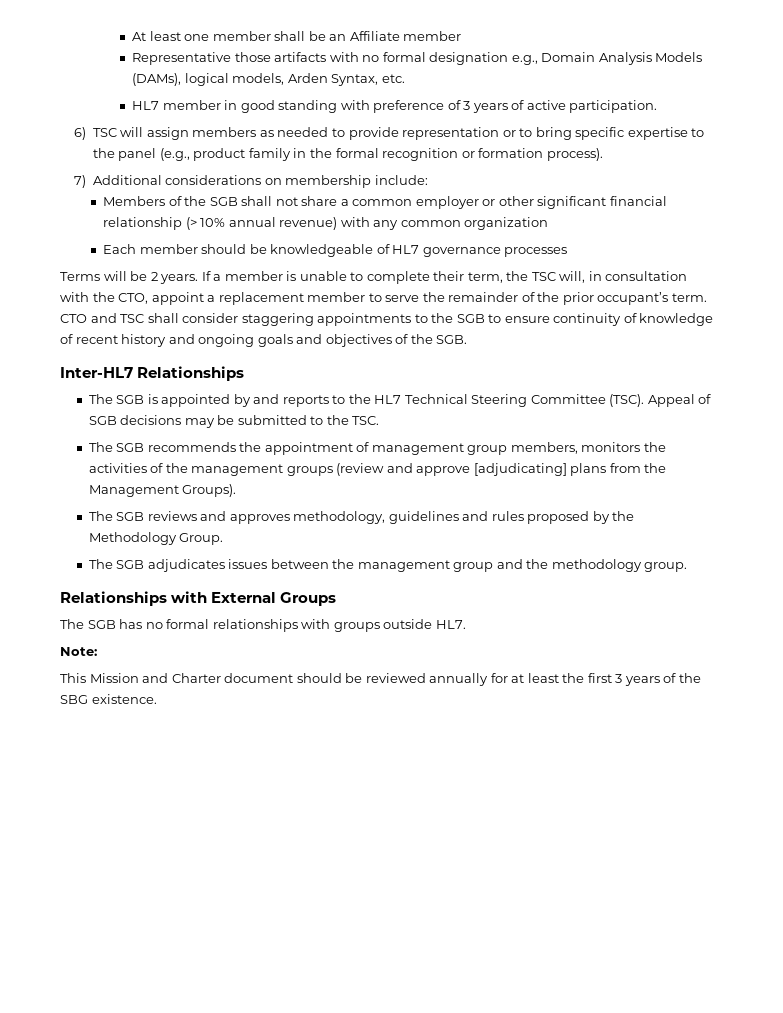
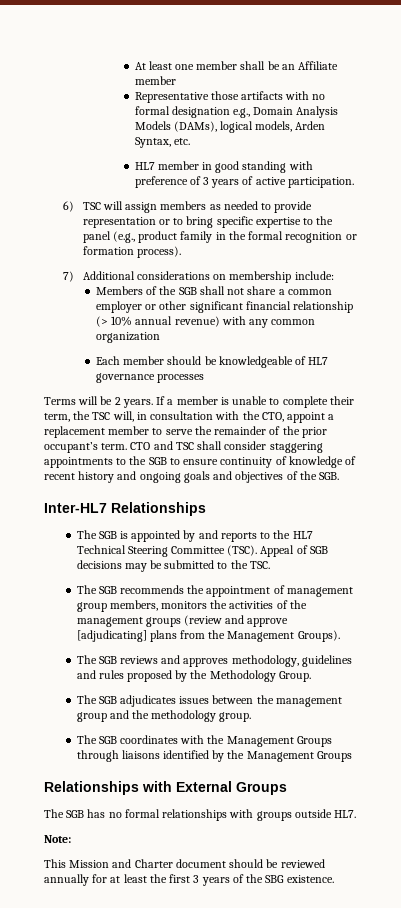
(688, 567) none -> [76,735,332,747] [76,750,352,762] // The SGB coordinates with the Management Groups through liaisons identified by the Management Groups

